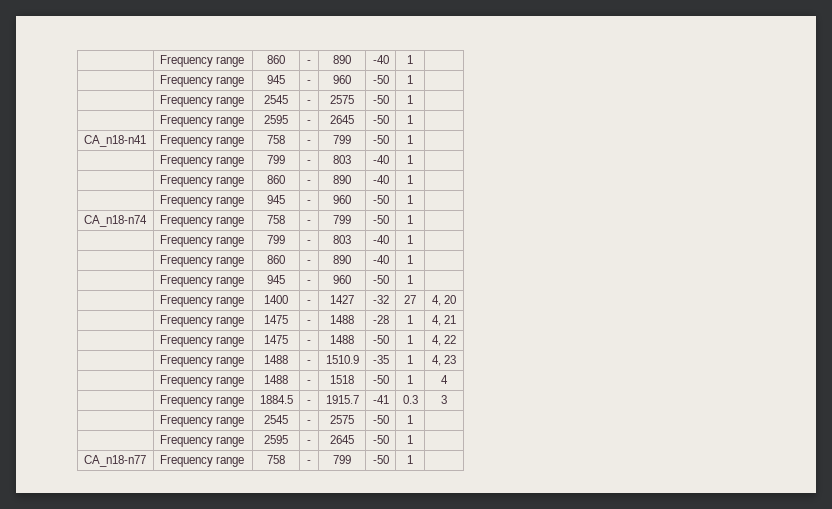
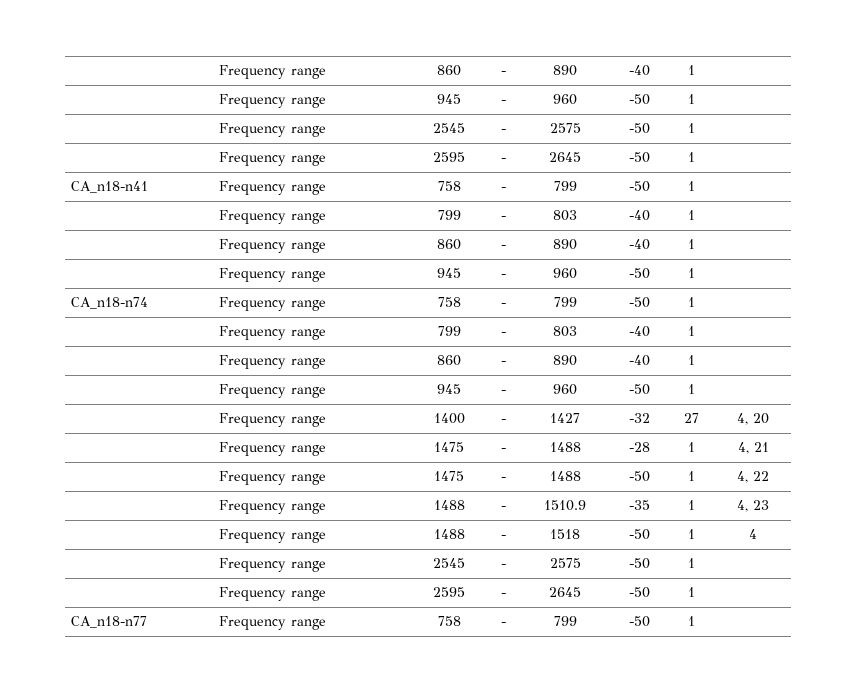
[159,395,244,407] [259,395,293,404] [307,400,311,404] [325,395,359,404] [372,395,389,404] [402,395,418,404] [441,395,447,404] // | Frequency range | 1884.5 | - | 1915.7 | -41 | 0.3 | 3 -> (758, 534) none

